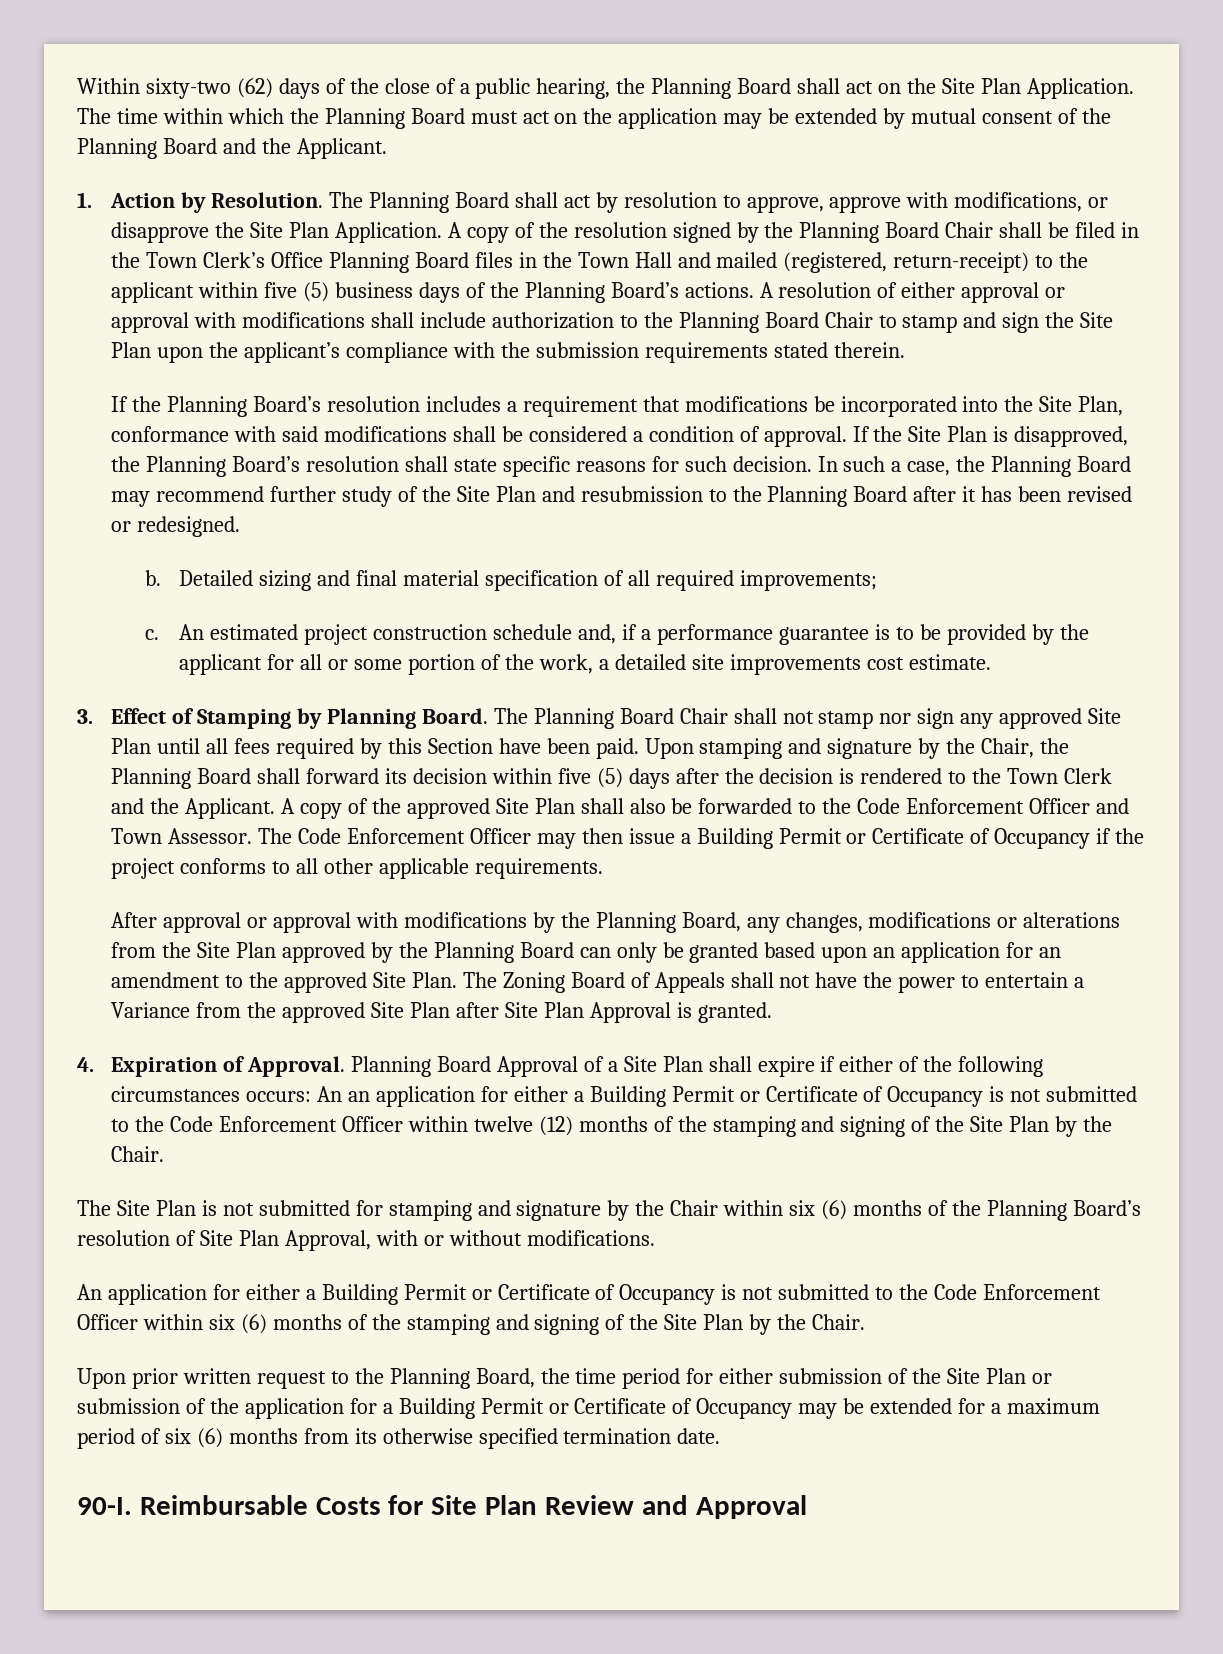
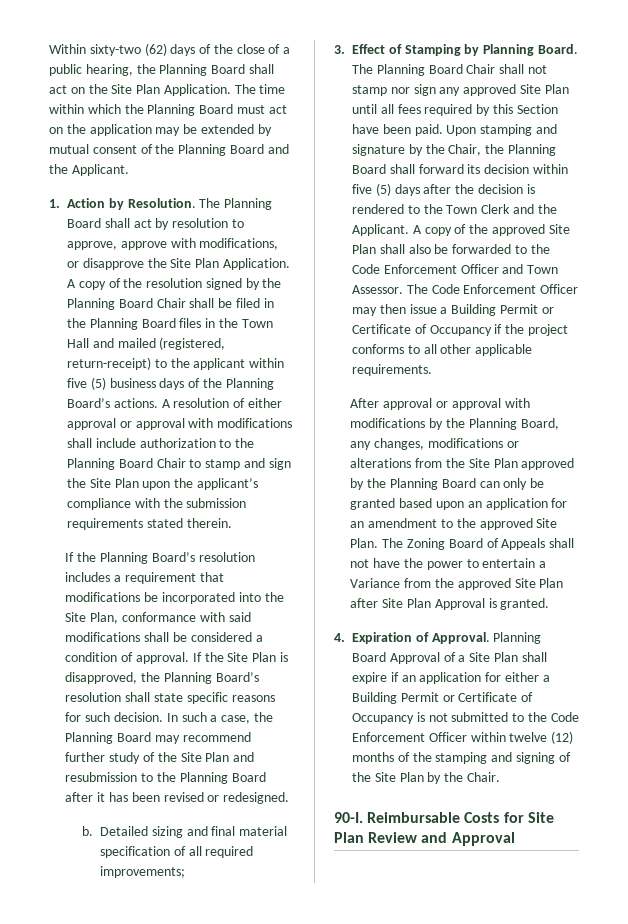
[146,252,323,268] Town Clerk’s Office -> (86, 323) none
[145,624,1089,645] [179,654,991,675] // c. An estimated project construction schedule and, if a performance guarantee is to be provided by the applicant for all or some portion of the work, a detailed site improvements cost estimate. -> (185, 872) none
[839,1056,1044,1077] [111,1086,343,1102] either of the following circumstances occurs: An -> (399, 677) none
[77,1200,1141,1221] [77,1230,655,1251] [77,1284,1101,1305] [77,1314,866,1335] [77,1368,1052,1389] [77,1398,1100,1419] [77,1428,721,1449] // The Site Plan is not submitted for stamping and signature by the Chair within six (6) months of the Planning Board’s resolution of Site Plan Approval, with or without modifications. // An application for either a Building Permit or Certificate of Occupancy is not submitted to the Code Enforcement Officer within six (6) months of the stamping and signing of the Site Plan by the Chair. // Upon prior written request to the Planning Board, the time period for either submission of the Site Plan or submission of the application for a Building Permit or Certificate of Occupancy may be extended for a maximum period of six (6) months from its otherwise specified termination date. -> (500, 777) none

